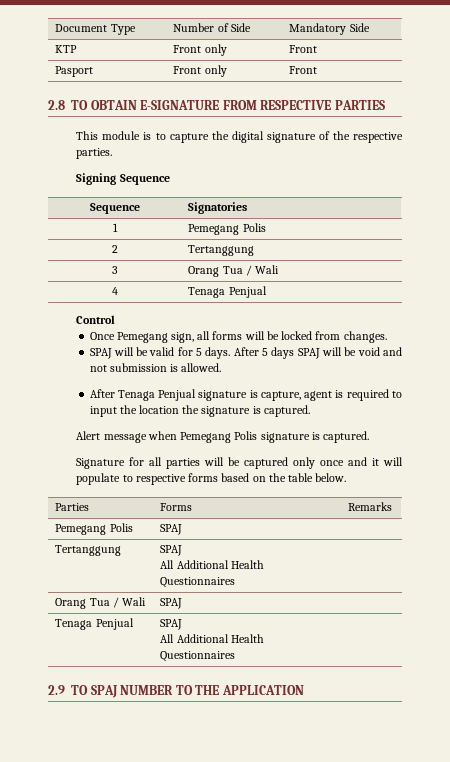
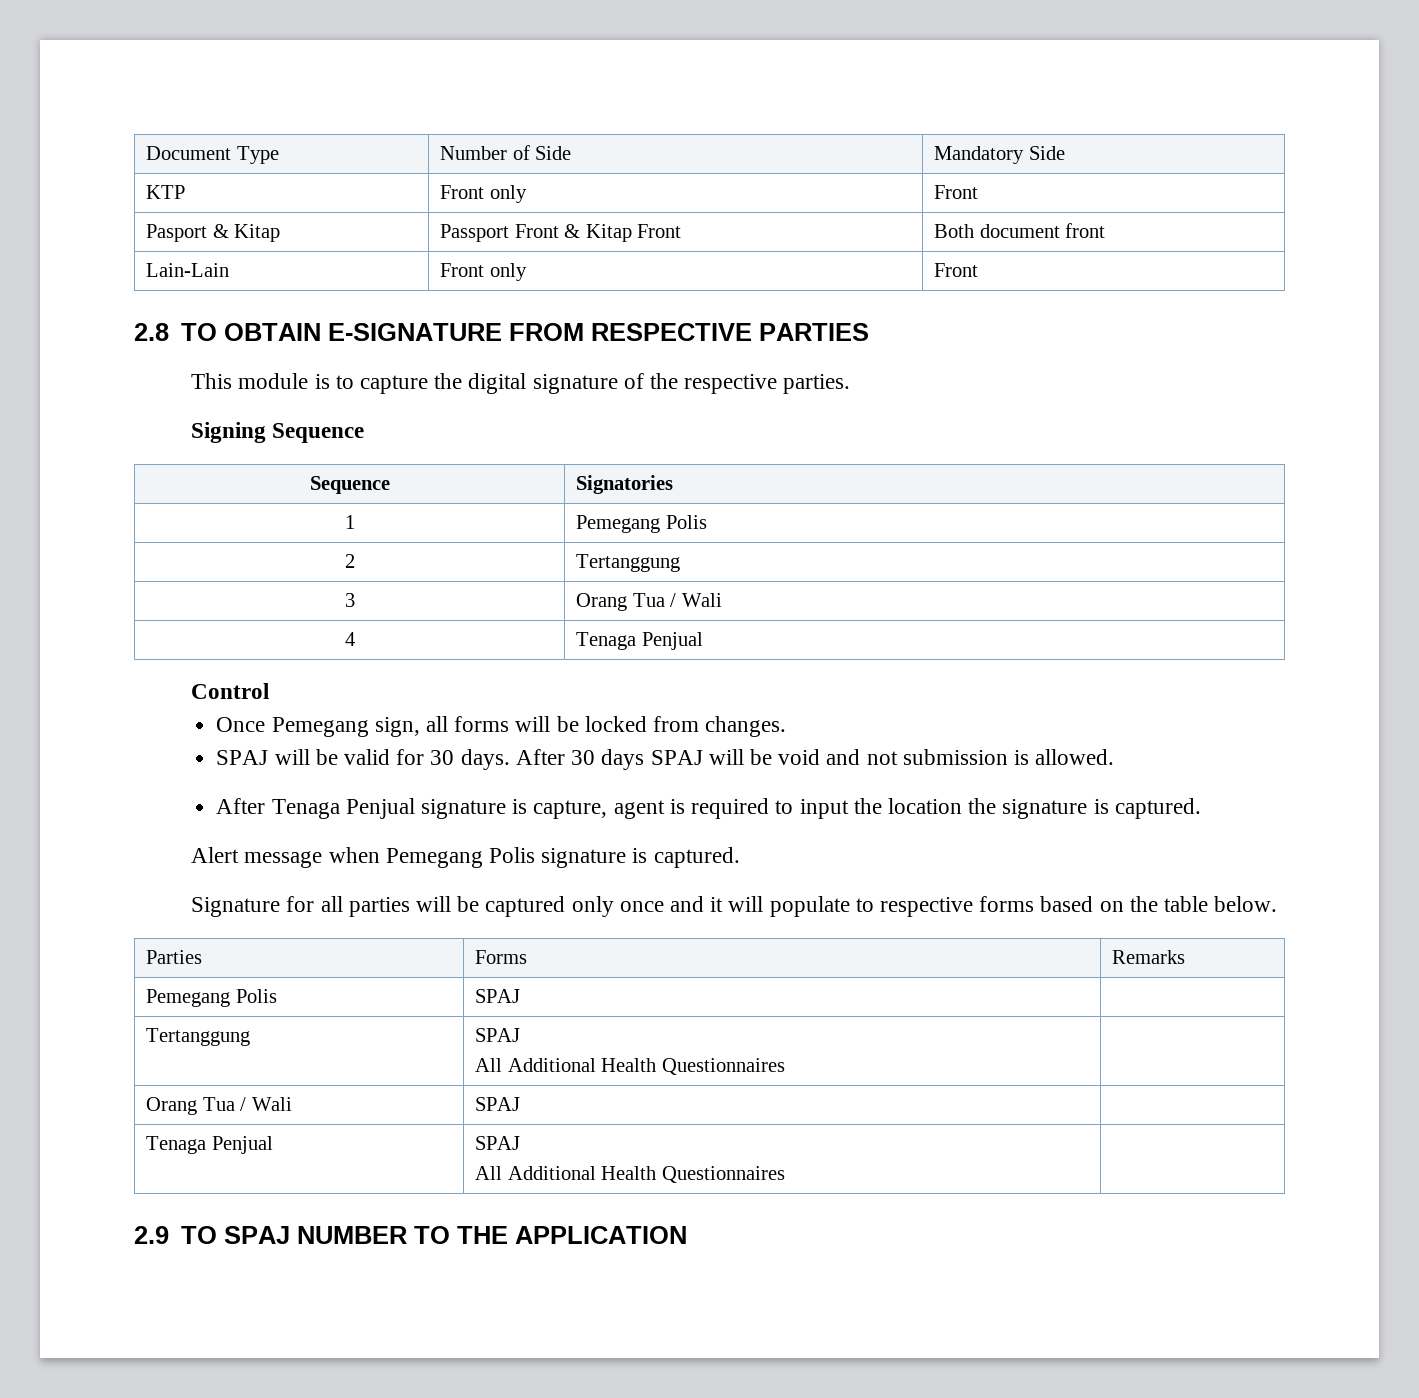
(94, 71) none -> [212,224,281,242] [440,224,682,242] [934,223,1106,238] [146,263,230,277] & Kitap | Passport Front & Kitap Front | Both document front // Lain-Lain
[196,348,203,356] 5 -> [430,750,455,765] 30
[262,348,269,356] 5 -> [571,750,596,765] 30

